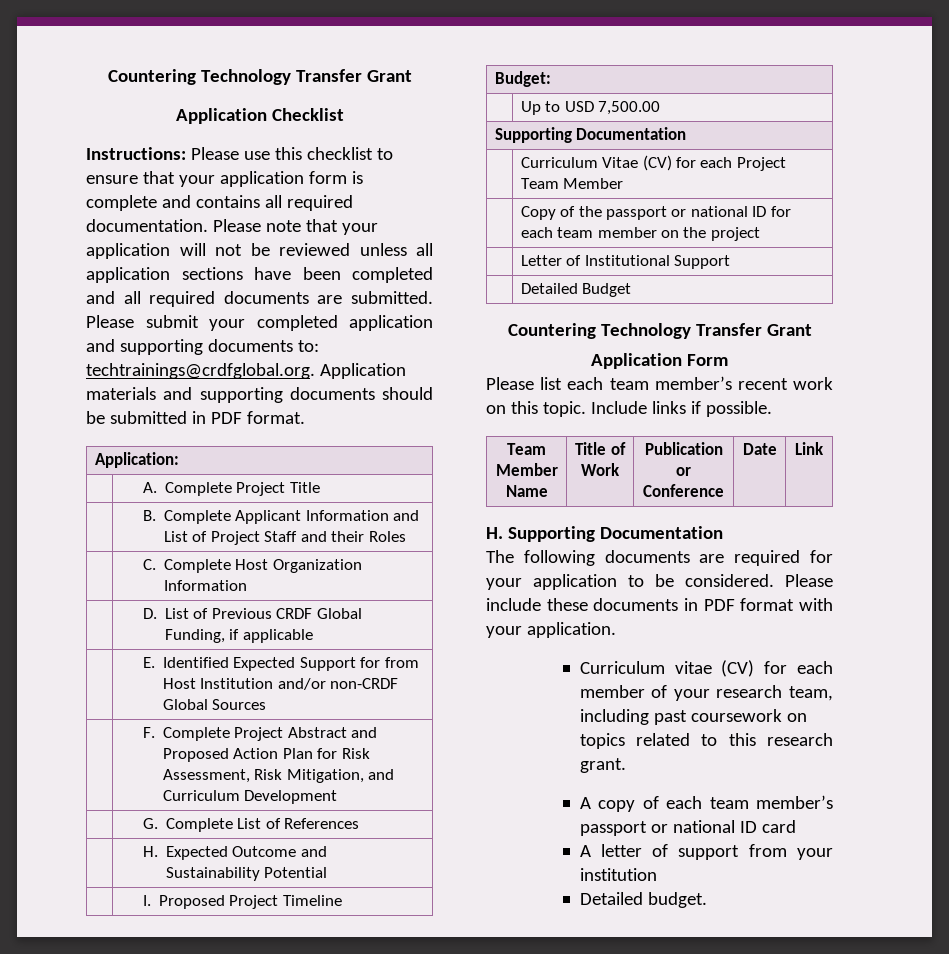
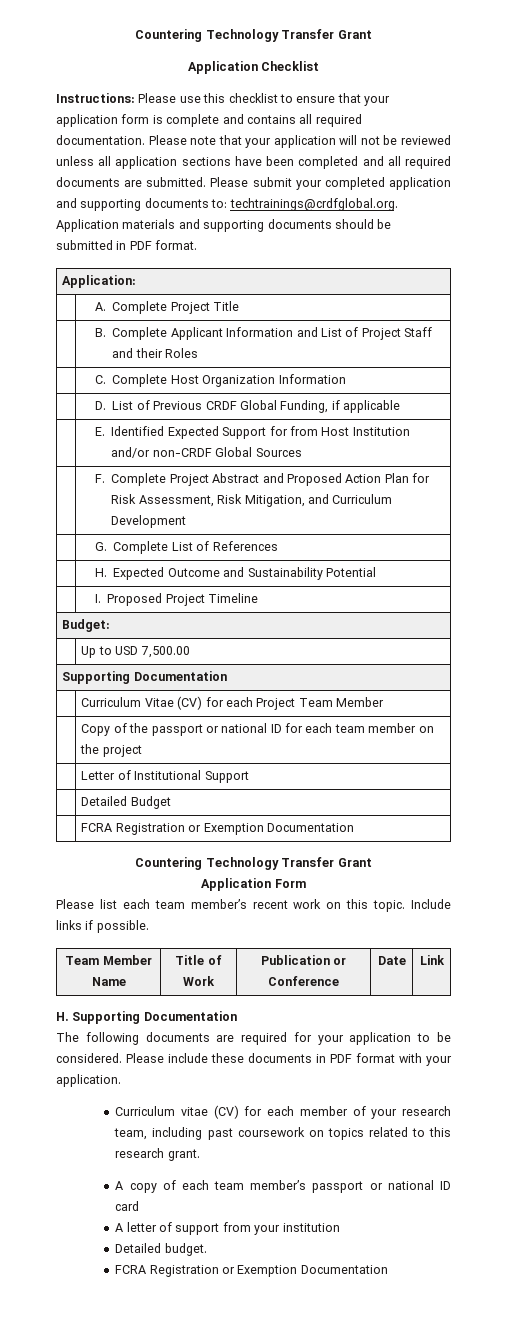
(632, 290) none -> [81,823,354,835] // | FCRA Registration or Exemption Documentation
(707, 900) none -> [115,1265,388,1277] // FCRA Registration or Exemption Documentation

